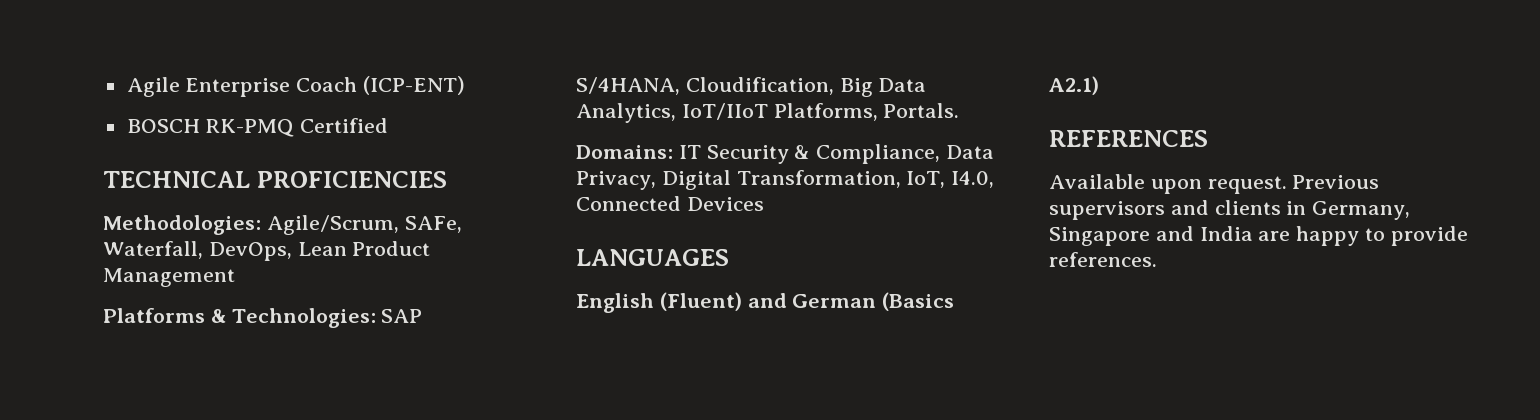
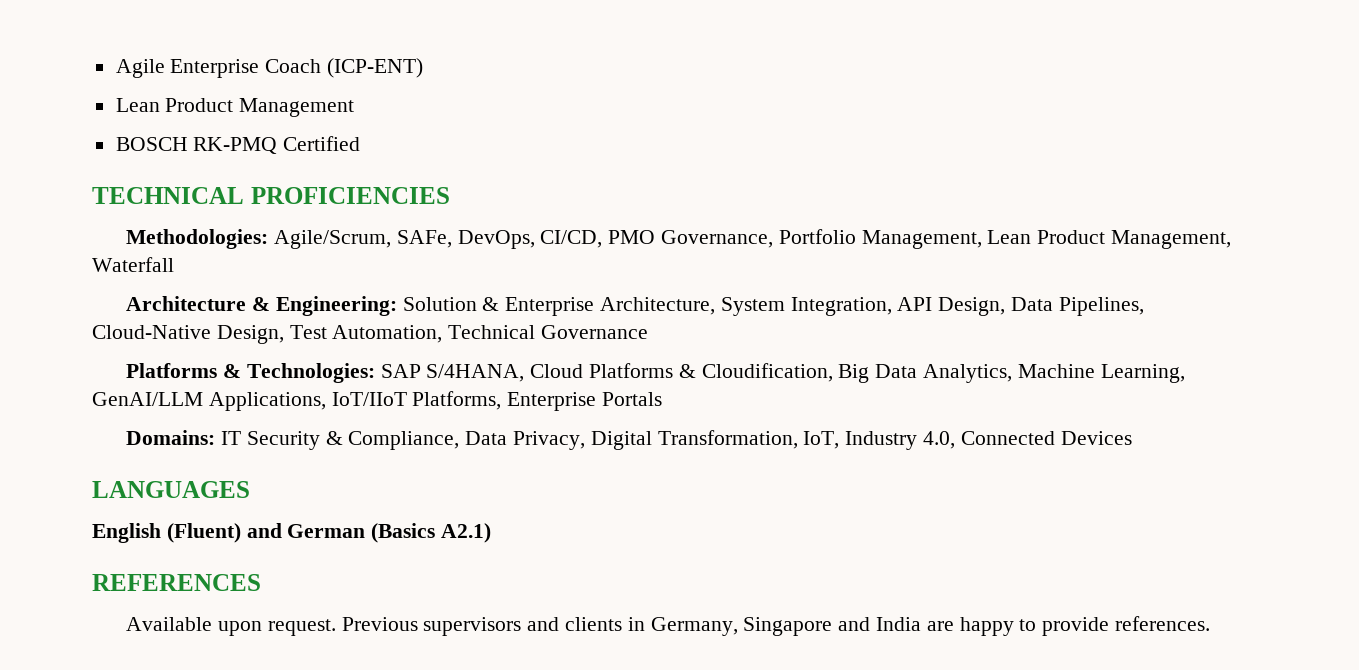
(466, 85) none -> [115,98,355,117] // Lean Product Management
[103,241,431,261] [103,268,235,287] Waterfall, DevOps, Lean Product Management -> [457,229,1232,249] [92,257,174,272] [126,296,1144,316] [92,325,649,344] DevOps, CI/CD, PMO Governance, Portfolio Management, Lean Product Management, Waterfall // Architecture & Engineering: Solution & Enterprise Architecture, System Integration, API Design, Data Pipelines, Cloud-Native Design, Test Automation, Technical Governance
(680, 86) none -> [530,363,696,378] Cloud Platforms &
[681,103,960,121] IoT/IIoT Platforms, Portals. -> [1017,364,1185,383] [92,391,663,411] Machine Learning, GenAI/LLM Applications, IoT/IIoT Platforms, Enterprise Portals
[951,171,995,188] I4.0, -> [845,431,956,450] Industry 4.0,

